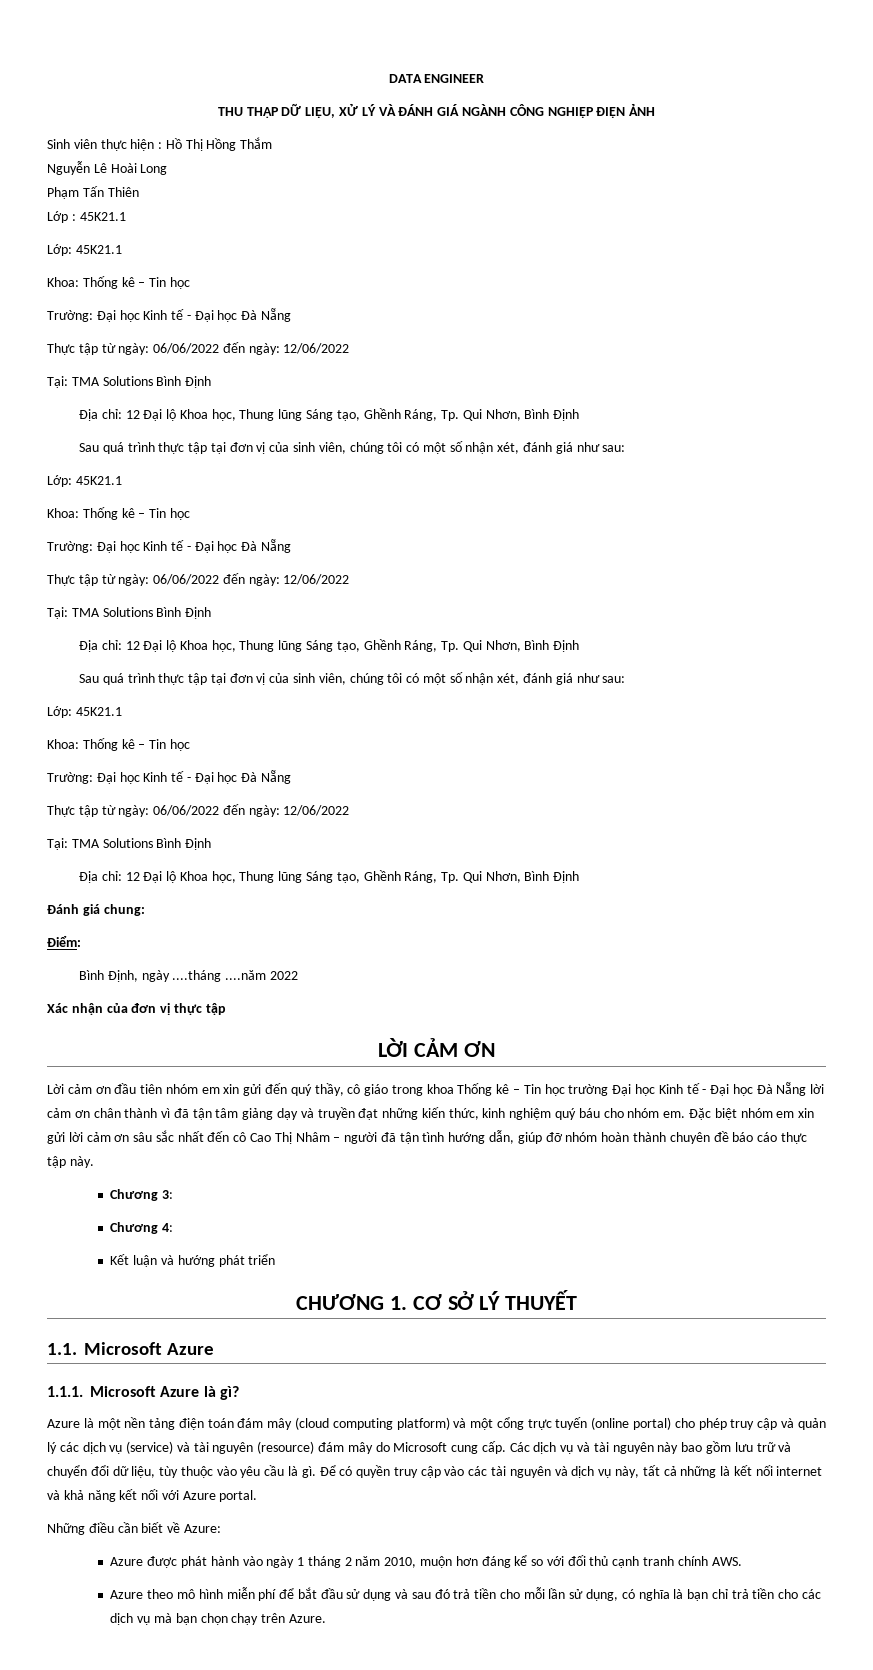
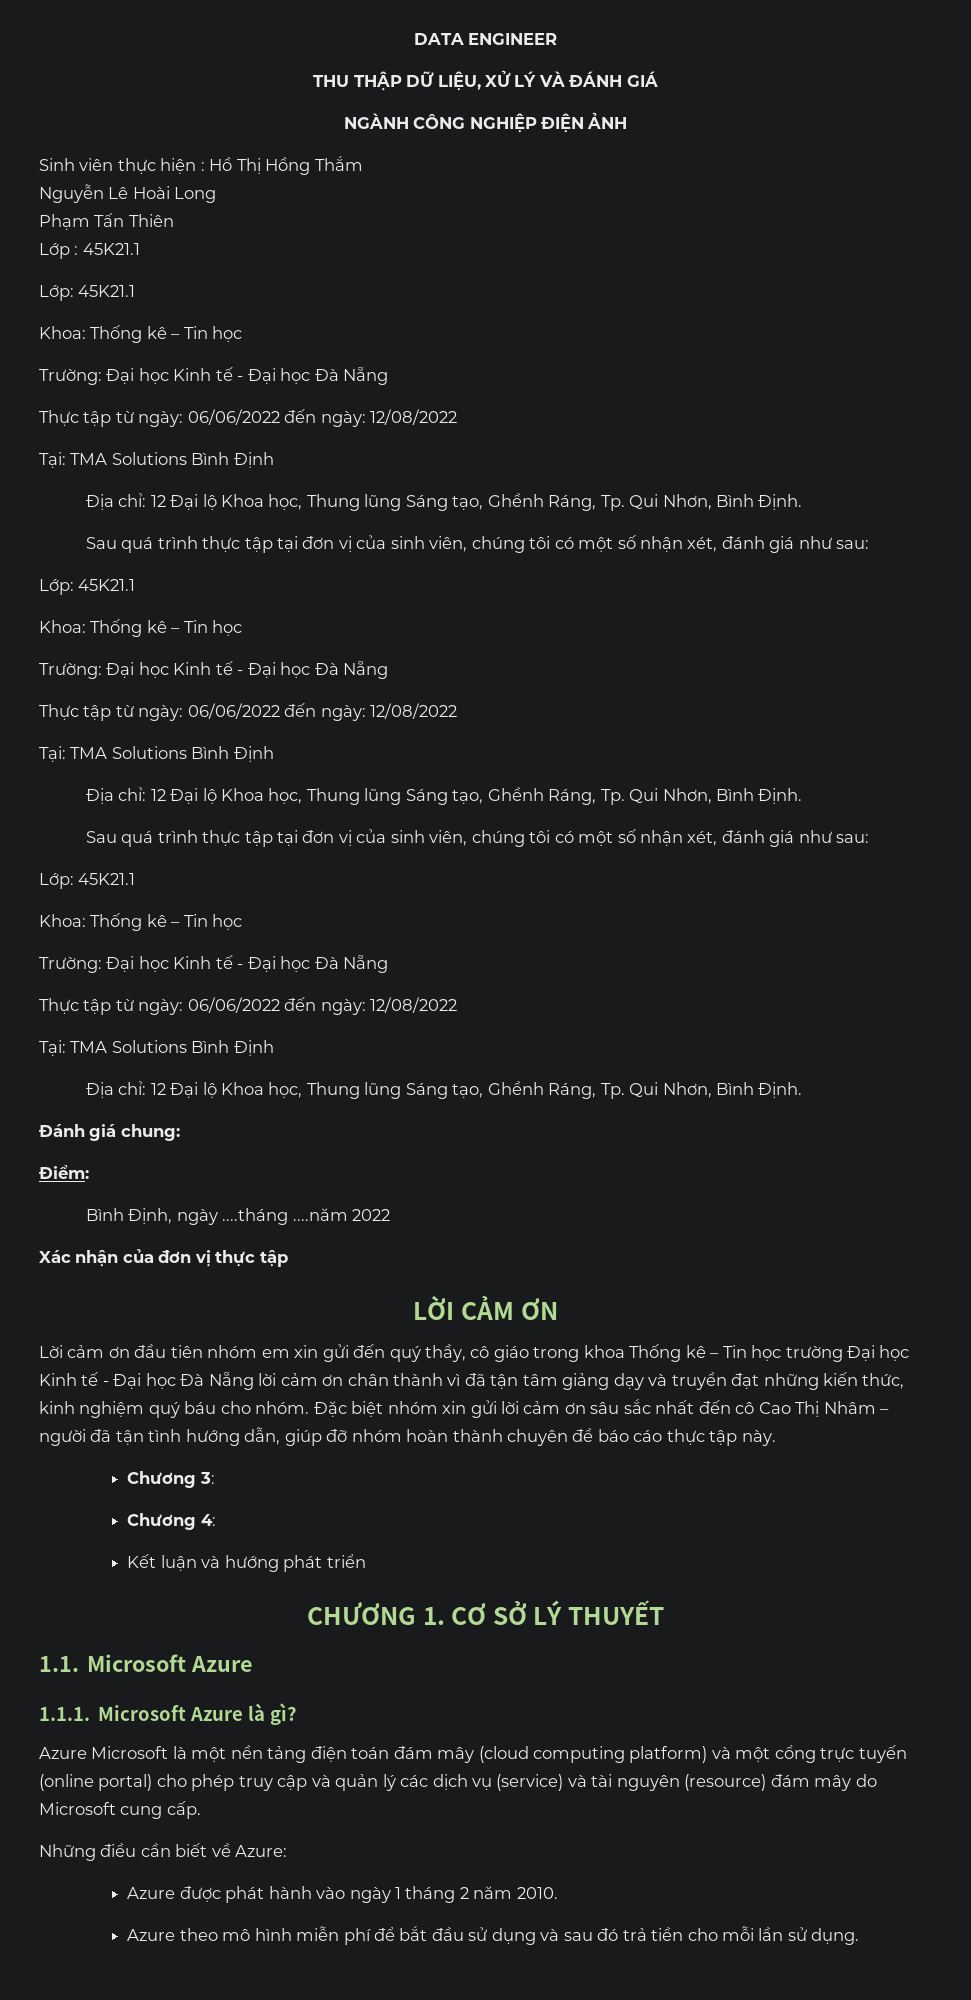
(460, 110) none -> (658, 79) //
[283,343,350,354] 12/06/2022 -> [370,409,458,425] 12/08/2022
[553,409,580,421] Định -> [758,494,803,510] Định.
[283,574,350,585] 12/06/2022 -> [370,703,458,719] 12/08/2022
[553,640,580,652] Định -> [758,788,803,804] Định.
[283,805,350,816] 12/06/2022 -> [370,997,458,1013] 12/08/2022
[553,871,580,883] Định -> [758,1082,803,1098] Định.
[627,1108,686,1118] nhóm em. -> [255,1401,310,1414] nhóm.
[776,1111,795,1118] em -> (438, 1407) none
(80, 1423) none -> [91,1746,169,1759] Microsoft
[509,1441,792,1454] [47,1465,823,1478] [47,1489,258,1502] Các dịch vụ và tài nguyên này bao gồm lưu trữ và chuyển đổi dữ liệu, tùy thuộc vào yêu cầu là gì. Để có quyền truy cập vào các tài nguyên và dịch vụ này, tất cả những là kết nối internet và khả năng kết nối với Azure portal. -> (201, 1810) none
[384,1555,742,1568] 2010, muộn hơn đáng kể so với đối thủ cạnh tranh chính AWS. -> [516,1887,558,1899] 2010.
[585,1588,822,1601] [110,1613,326,1625] dụng, có nghĩa là bạn chỉ trả tiền cho các dịch vụ mà bạn chọn chạy trên Azure. -> [811,1928,860,1945] dụng.

